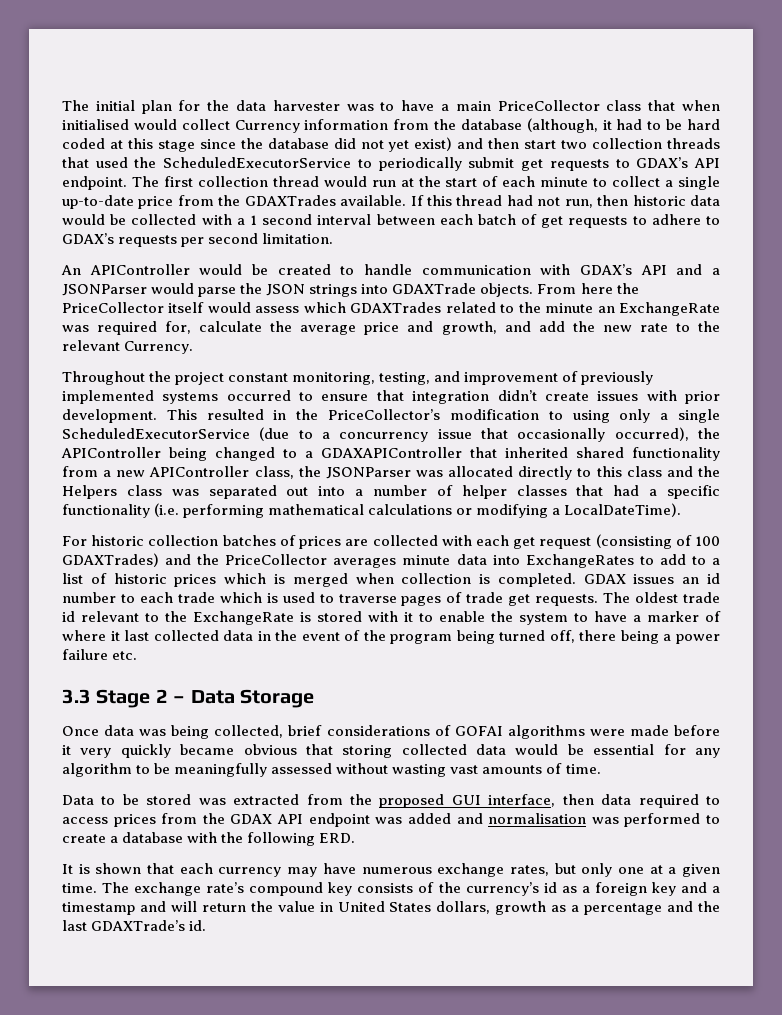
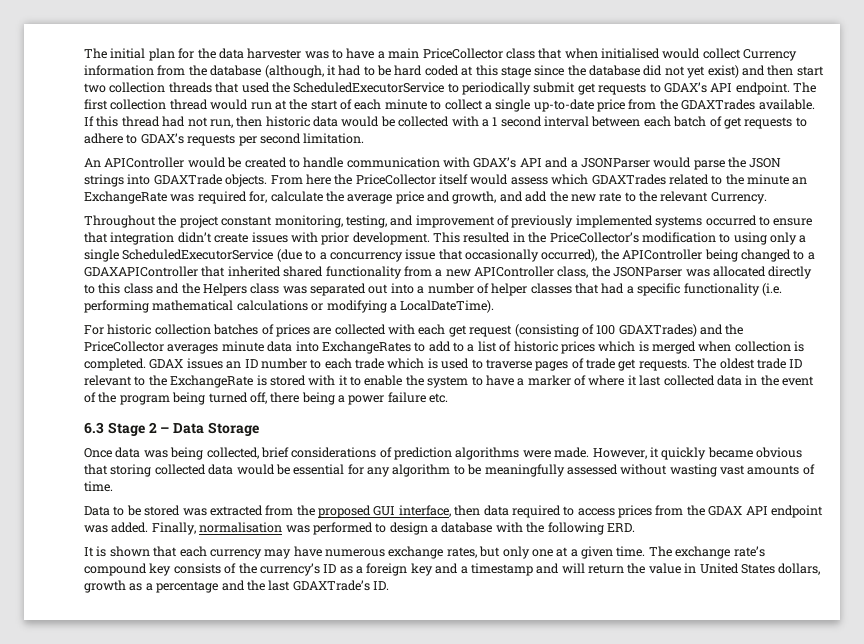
[707,573,721,584] id -> [244,359,258,368] ID
[62,611,75,622] id -> [789,359,803,368] ID
[62,689,91,704] 3.3 -> [84,422,104,434] 6.3
[454,726,503,736] GOFAI -> [394,447,452,460] prediction
[629,725,721,736] [62,745,112,758] made before it very -> [554,447,659,459] made. However, it
[407,813,483,824] added and -> [111,522,196,535] added. Finally,
[62,834,106,843] create -> [389,522,428,535] design
[543,882,557,893] id -> [323,564,337,573] ID
[189,920,207,931] id. -> [373,581,389,590] ID.

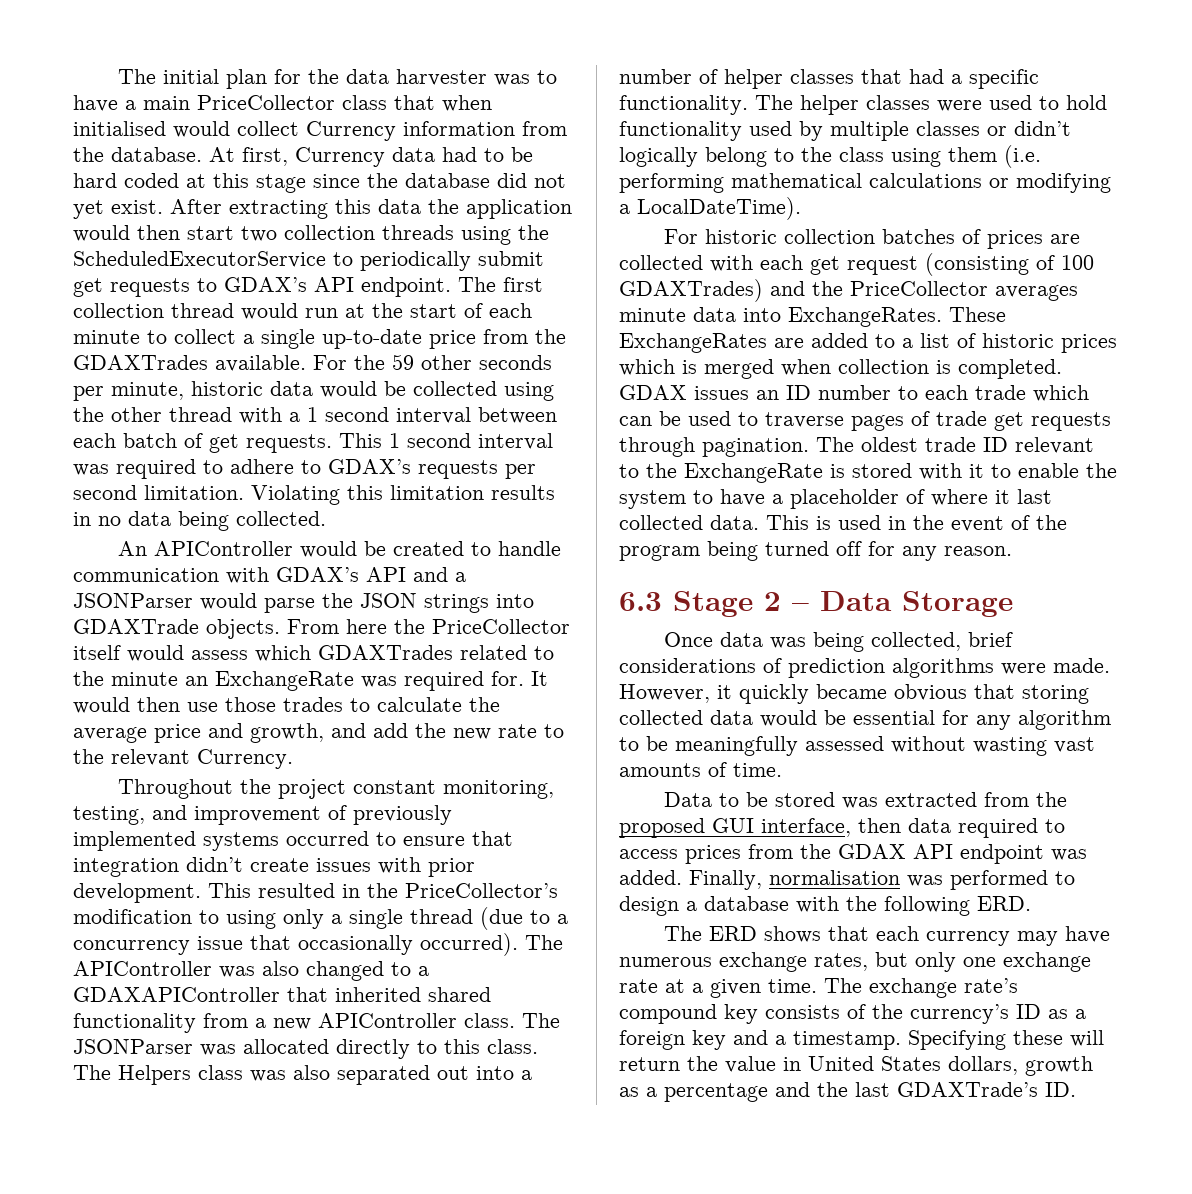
[210,65,336,78] database (although, it -> [111,147,435,167] database. At first, Currency data
[707,65,765,78] exist) and -> [111,199,572,219] [73,225,130,242] exist. After extracting this data the application would
[215,82,270,93] that used -> [461,226,511,245] using
[84,116,263,128] If this thread had not run, then -> [313,354,552,370] [73,382,184,401] For the 59 other seconds per minute,
(450, 121) none -> [504,382,554,401] [73,407,232,422] using the other thread
[744,117,793,129] requests -> [246,433,553,453] [73,459,196,479] requests. This 1 second interval was required
(365, 138) none -> [251,485,555,505] [73,511,326,531] Violating this limitation results in no data being collected.
[249,191,268,203] for, -> [491,671,548,686] [73,697,370,714] for. It would then use those trades to
[122,249,274,260] ScheduledExecutorService -> [410,909,473,924] thread
[541,249,738,262] occurred), the APIController being -> [420,933,563,956] [73,961,299,978] occurred). The APIController was also
[557,266,610,278] class, the -> [464,1013,560,1028] class. The
[123,283,200,294] class and the -> [487,1039,538,1054] [73,1065,111,1080] class. The
(307, 290) none -> [293,1065,330,1080] also
[683,283,760,296] functionality -> [619,95,1107,115] [619,121,1071,141] [619,147,997,167] functionality. The helper classes were used to hold functionality used by multiple classes or didn’t logically belong to the class using them
[321,341,451,354] ExchangeRates to add -> [788,307,1006,327] [619,333,868,353] ExchangeRates. These ExchangeRates are added
[427,358,438,369] is -> [619,411,681,426] can be
[638,359,690,371] requests. -> [1031,412,1111,431] [619,437,809,457] requests through pagination.
[527,375,571,386] marker -> [790,489,899,509] placeholder
[716,375,742,386] data -> [710,515,881,530] data. This is used
[249,392,449,405] off, there being a power failure etc. -> [836,541,1012,561] off for any reason.
[84,546,150,557] It is shown -> [663,926,821,943] The ERD shows
(553, 553) none -> [1003,952,1091,972] [619,979,658,993] exchange rate
[470,563,560,576] timestamp and -> [793,1030,1063,1050] timestamp. Specifying these

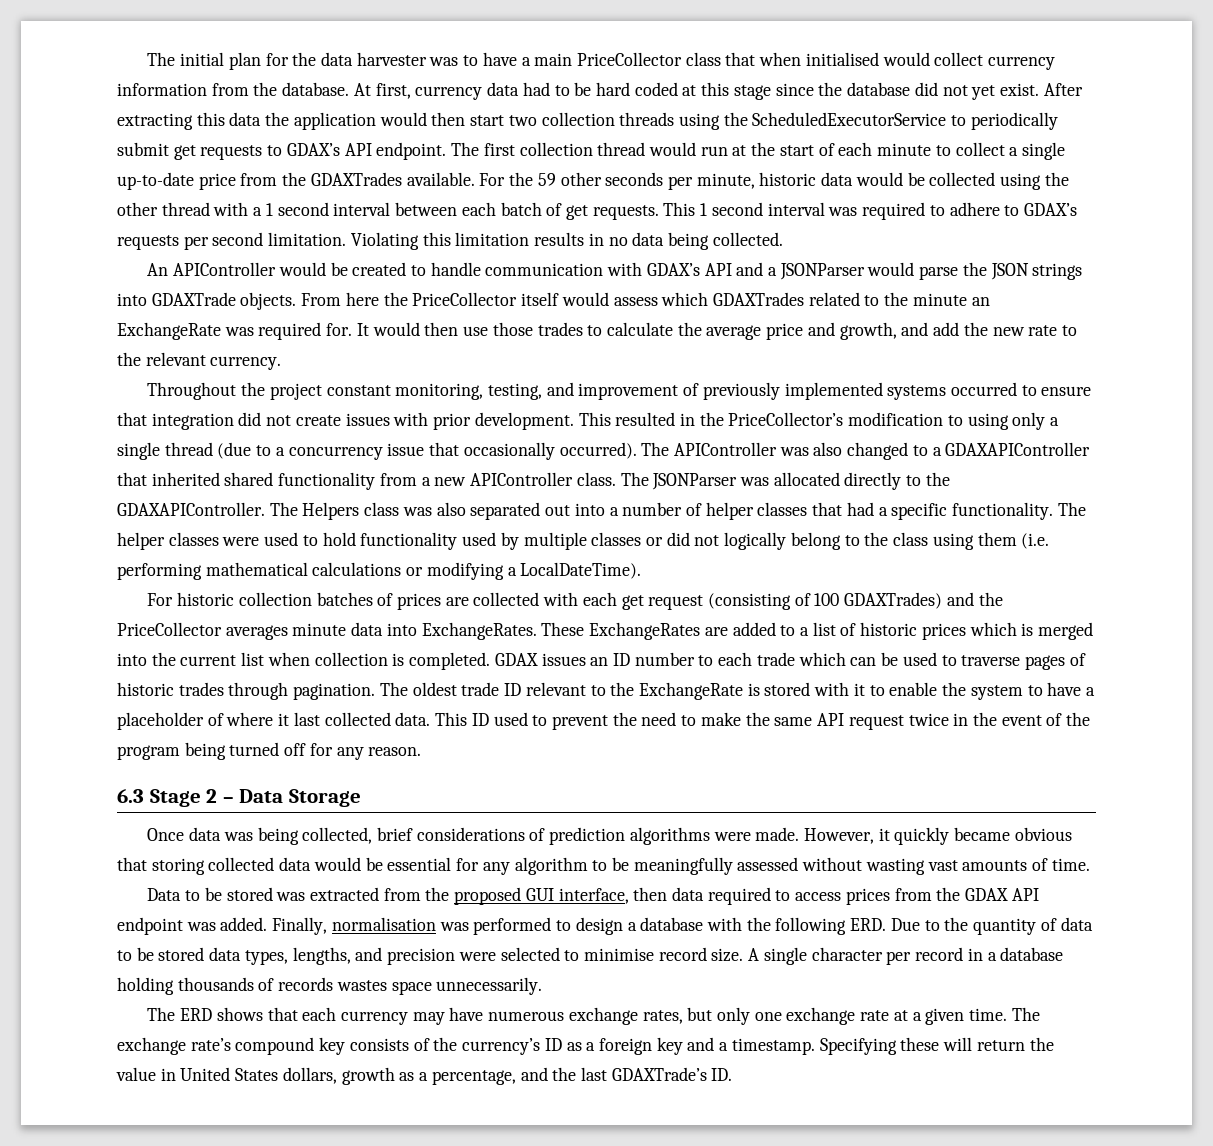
[306,121,396,141] Currency -> [988,56,1056,70] currency
[295,147,385,167] Currency -> [415,86,483,100] currency
[197,749,293,769] Currency. -> [210,356,282,370] currency.
[186,857,243,872] didn’t -> [238,412,292,426] did not
[444,1039,538,1054] this class. -> [925,472,950,486] [117,502,265,516] the GDAXAPIController.
[1014,121,1071,136] didn’t -> [666,532,720,546] did not
(774, 369) none -> [117,652,265,666] into the current list
[936,411,1111,431] trade get requests -> [117,682,224,696] historic trades
[816,515,881,530] is used -> [471,712,949,730] ID used to prevent the need to make the same API request twice
(1031, 903) none -> [890,917,1093,935] [117,947,1064,965] [117,977,543,995] Due to the quantity of data to be stored data types, lengths, and precision were selected to minimise record size. A single character per record in a database holding thousands of records wastes space unnecessarily.
[664,1083,768,1102] percentage -> [431,1070,516,1085] percentage,

